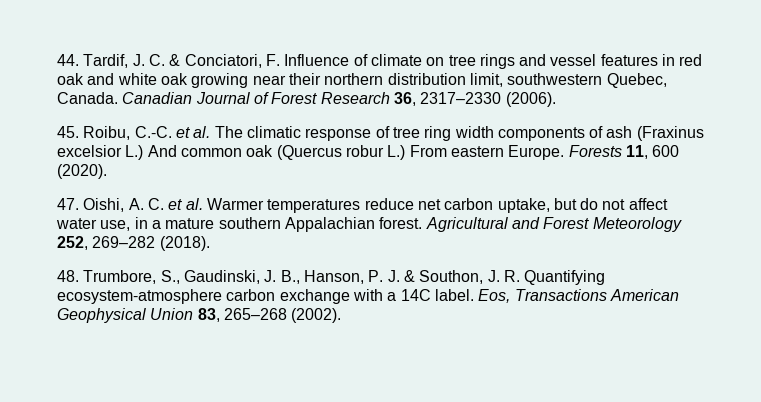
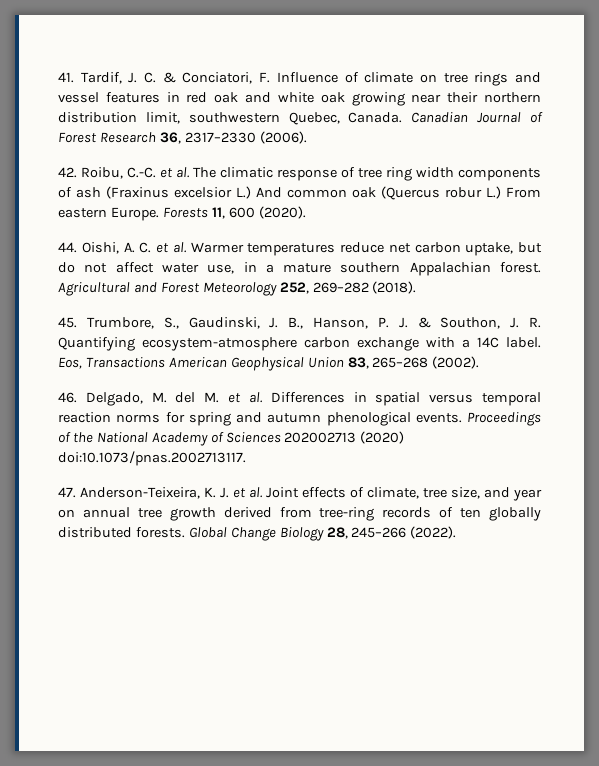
[57,54,79,66] 44. -> [58,72,74,83] 41.
[57,126,79,138] 45. -> [58,167,77,178] 42.
[57,198,79,210] 47. -> [58,242,77,253] 44.
[57,270,79,282] 48. -> [58,317,77,328] 45.
(342, 315) none -> [58,392,541,406] [58,412,541,426] [58,431,405,446] [58,451,246,466] [58,487,542,501] [58,507,541,521] [58,526,457,541] // 46. Delgado, M. del M. et al. Differences in spatial versus temporal reaction norms for spring and autumn phenological events. Proceedings of the National Academy of Sciences 202002713 (2020) doi:10.1073/pnas.2002713117. // 47. Anderson-Teixeira, K. J. et al. Joint effects of climate, tree size, and year on annual tree growth derived from tree-ring records of ten globally distributed forests. Global Change Biology 28, 245–266 (2022).

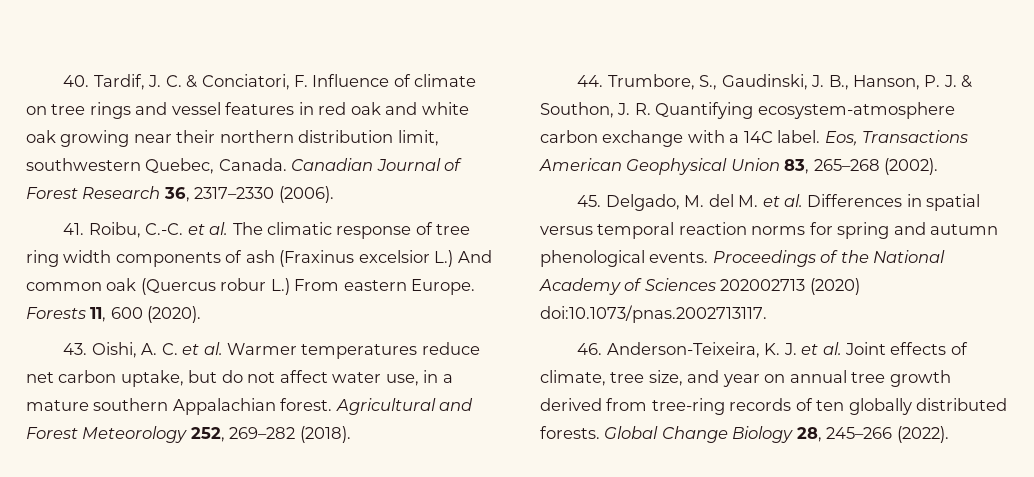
[58,72,74,83] 41. -> [63,75,90,87] 40.
[58,167,77,178] 42. -> [63,223,85,235] 41.
[58,242,77,253] 44. -> [63,343,88,355] 43.
[58,317,77,328] 45. -> [577,75,604,87] 44.
[58,392,77,403] 46. -> [577,195,602,207] 45.
[58,487,76,498] 47. -> [577,343,603,355] 46.

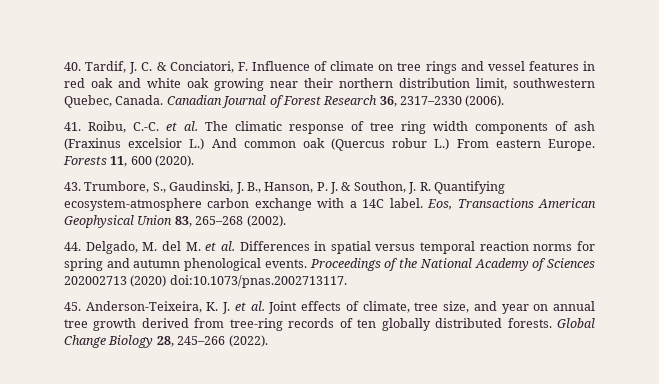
[91,342,480,359] [26,370,453,387] [26,398,474,415] [26,426,351,443] [577,75,604,87] Oishi, A. C. et al. Warmer temperatures reduce net carbon uptake, but do not affect water use, in a mature southern Appalachian forest. Agricultural and Forest Meteorology 252, 269–282 (2018). // 44. -> (81, 186) none
[577,195,602,207] 45. -> [64,242,81,251] 44.
[577,343,603,355] 46. -> [64,302,81,311] 45.

